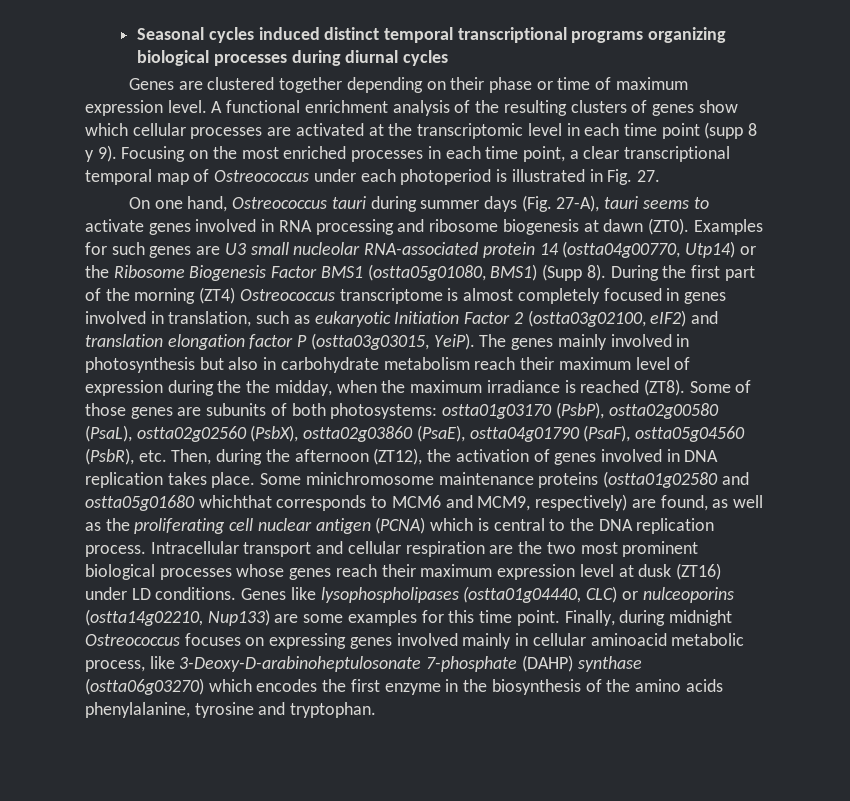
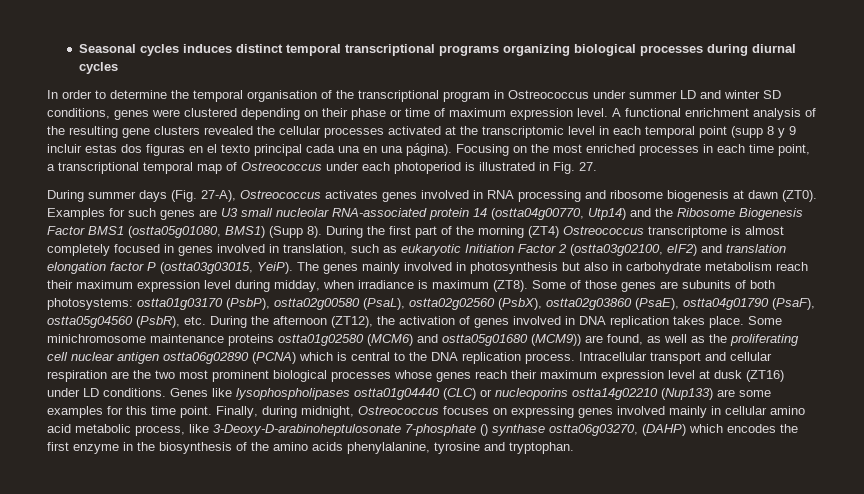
[258,27,320,40] induced -> [183,44,233,53] induces
[128,77,343,93] Genes are clustered together -> [47,90,781,102] [47,108,237,120] In order to determine the temporal organisation of the transcriptional program in Ostreococcus under summer LD and winter SD conditions, genes were clustered
[570,100,738,116] [85,123,128,136] clusters of genes show which -> [122,126,275,138] gene clusters revealed the
[267,127,292,136] are -> (384, 132) none
[623,123,657,136] time -> [645,126,695,138] temporal
[97,145,117,162] 9). -> [789,126,796,135] [47,143,452,156] 9 incluir estas dos figuras en el texto principal cada una en una página).
[583,146,620,159] clear -> (55, 167) none
[128,195,709,212] [85,219,144,232] On one hand, Ostreococcus tauri during summer days (Fig. 27-A), tauri seems to activate -> [47,190,378,202] During summer days (Fig. 27-A), Ostreococcus activates
[739,246,756,255] or -> [630,208,651,217] and
[635,357,691,370] [85,380,483,396] level of expression during the the midday, when the maximum -> [137,280,354,292] expression level during midday, when
[580,380,640,393] reached -> [432,280,489,289] maximum
[171,449,263,465] Then, during -> [210,316,247,328] During
[603,471,749,488] [85,494,628,511] (ostta01g02580 and ostta05g01680 whichthat corresponds to MCM6 and MCM9, respectively) -> [278,334,581,346] ostta01g02580 (MCM6) and ostta05g01680 (MCM9))
(371, 526) none -> [163,352,249,364] ostta06g02890
[463,586,734,603] [85,609,270,626] (ostta01g04440, CLC) or nulceoporins (ostta14g02210, Nup133) -> [354,388,713,400] ostta01g04440 (CLC) or nucleoporins ostta14g02210 (Nup133)
[668,610,732,626] midnight -> [301,406,354,418] midnight,
[590,633,667,646] aminoacid -> [770,406,805,415] [47,424,71,433] amino acid
[521,655,642,672] [85,678,204,695] (DAHP) synthase (ostta06g03270) -> [480,424,686,436] () synthase ostta06g03270, (DAHP)

